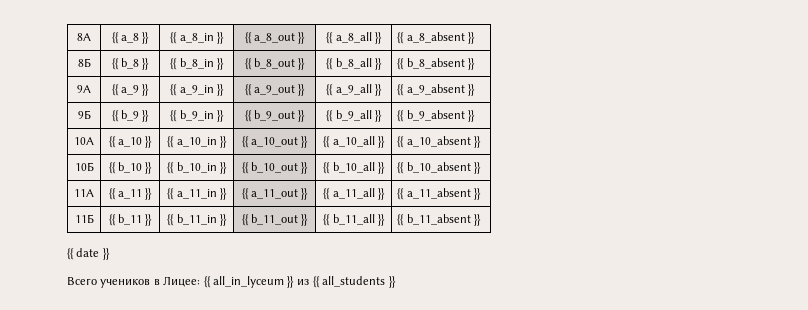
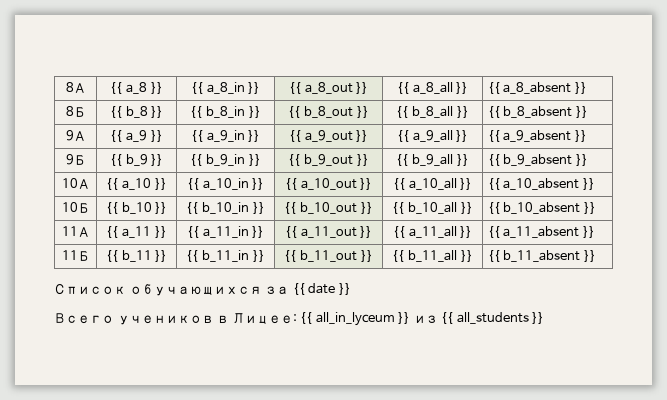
(482, 220) none -> [54,284,290,296] Список обучающихся за

